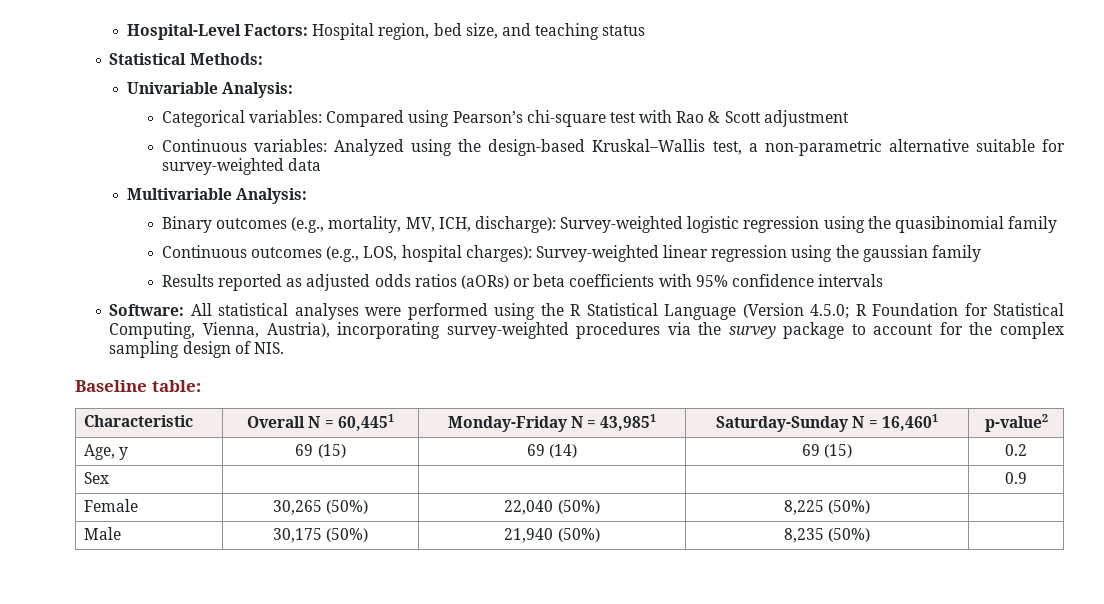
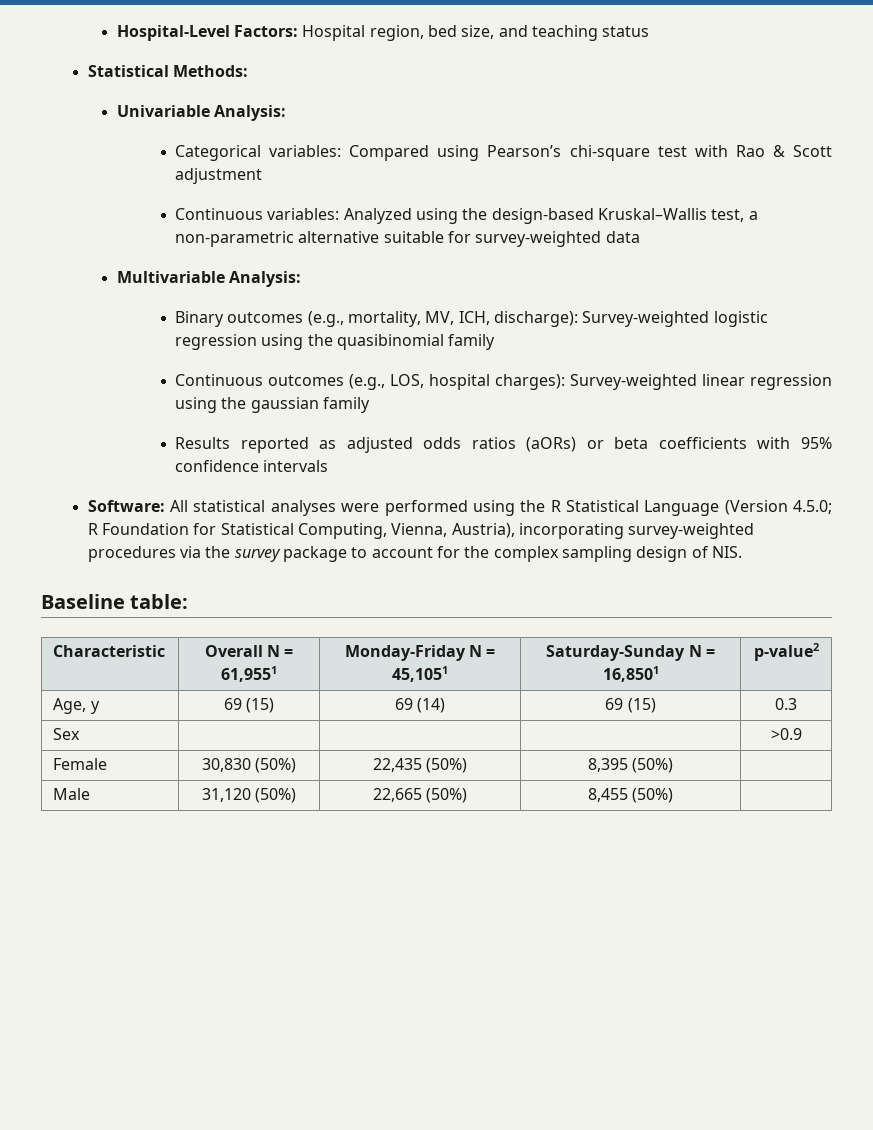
[337,414,394,431] 60,4451 -> [221,666,277,682] 61,9551
[600,414,657,431] 43,9851 -> [392,666,449,682] 45,1051
[881,414,938,431] 16,4601 -> [602,666,659,682] 16,8501
[1005,444,1027,456] 0.2 -> [775,698,797,710] 0.3
[1005,472,1027,484] 0.9 -> [770,728,802,740] >0.9
[272,500,369,515] [504,500,600,515] [783,500,824,515] 30,265 (50%) | 22,040 (50%) | 8,225 -> [201,758,297,773] [372,758,468,773] [587,758,628,772] 30,830 (50%) | 22,435 (50%) | 8,395
[272,528,369,543] [504,528,600,543] [783,528,824,543] 30,175 (50%) | 21,940 (50%) | 8,235 -> [201,788,297,803] [372,788,468,803] [587,788,628,802] 31,120 (50%) | 22,665 (50%) | 8,455

